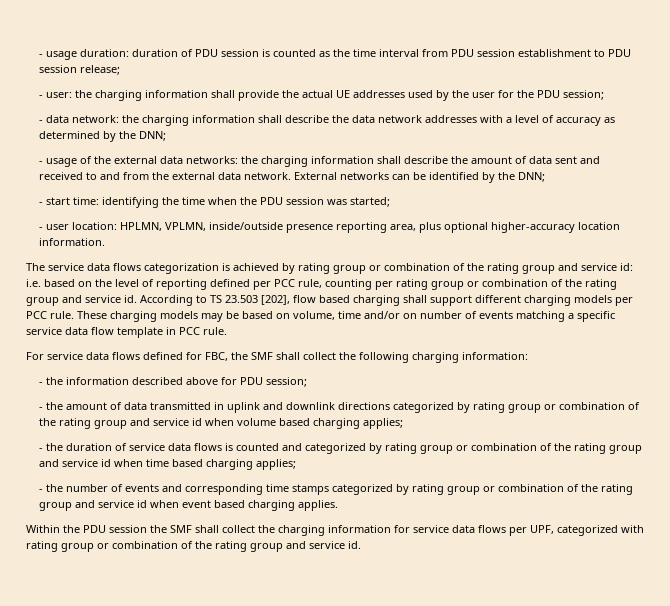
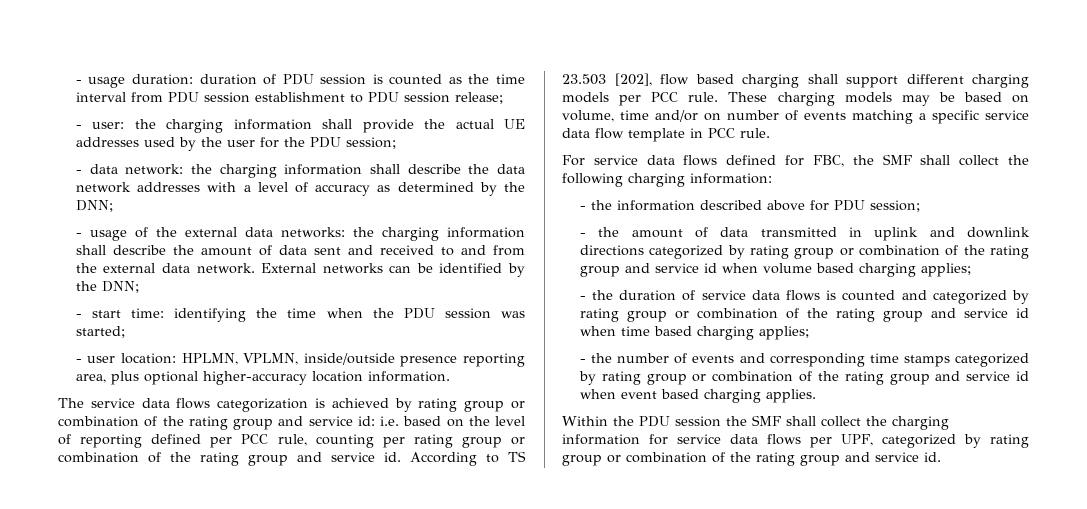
[621,525,644,533] with -> [963,434,981,448] by

